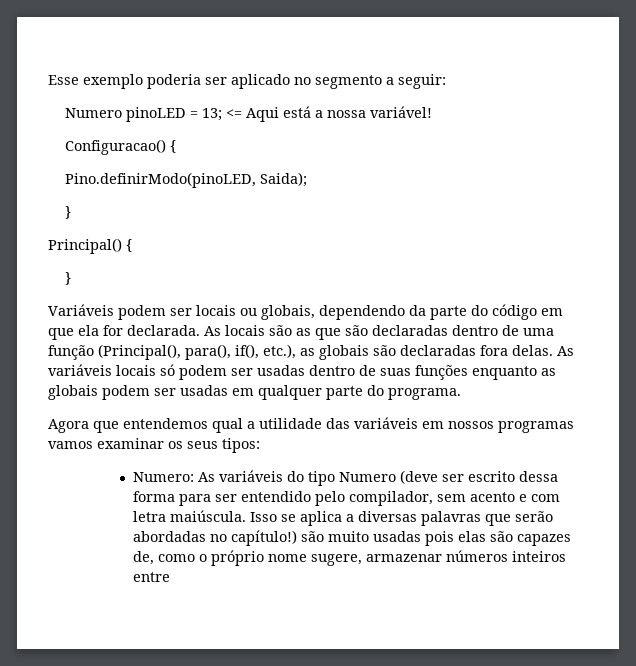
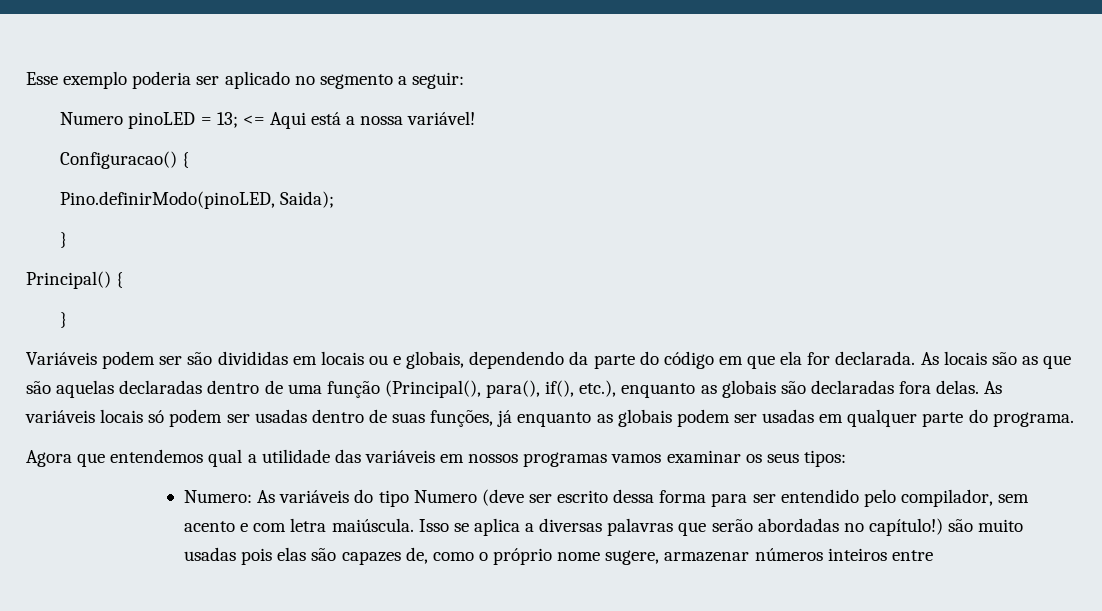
(192, 312) none -> [187,351,317,365] são divididas em
(257, 312) none -> [393,356,402,365] e
(368, 330) none -> [56,380,115,398] aquelas
(296, 351) none -> [621,383,696,398] enquanto
[415,365,468,380] funções -> [430,410,513,427] funções, já

